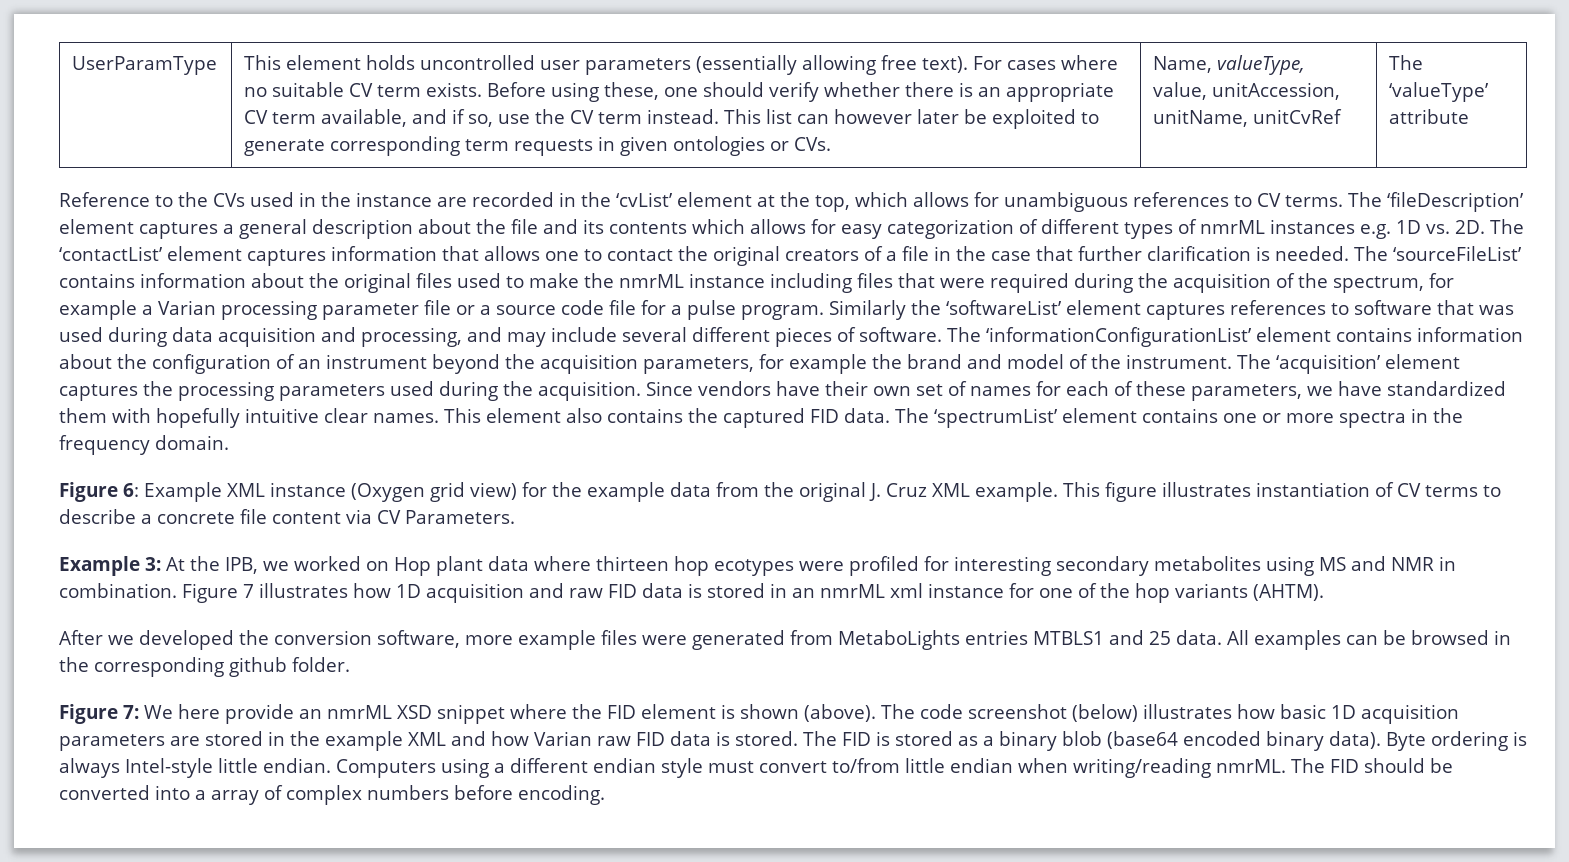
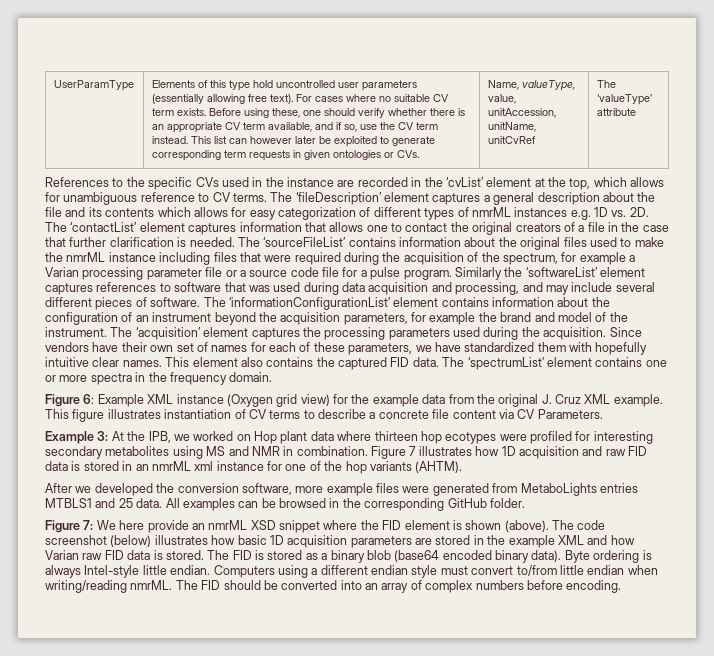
[244,55,416,70] This element holds -> [151,80,273,91] Elements of this type hold
[59,192,150,207] Reference -> [45,177,109,187] References
(208, 199) none -> [148,177,193,190] specific
[1133,192,1229,207] references -> [140,192,195,202] reference
[229,657,287,677] github -> [447,498,487,508] GitHub
[195,790,206,800] a -> [365,583,378,590] an

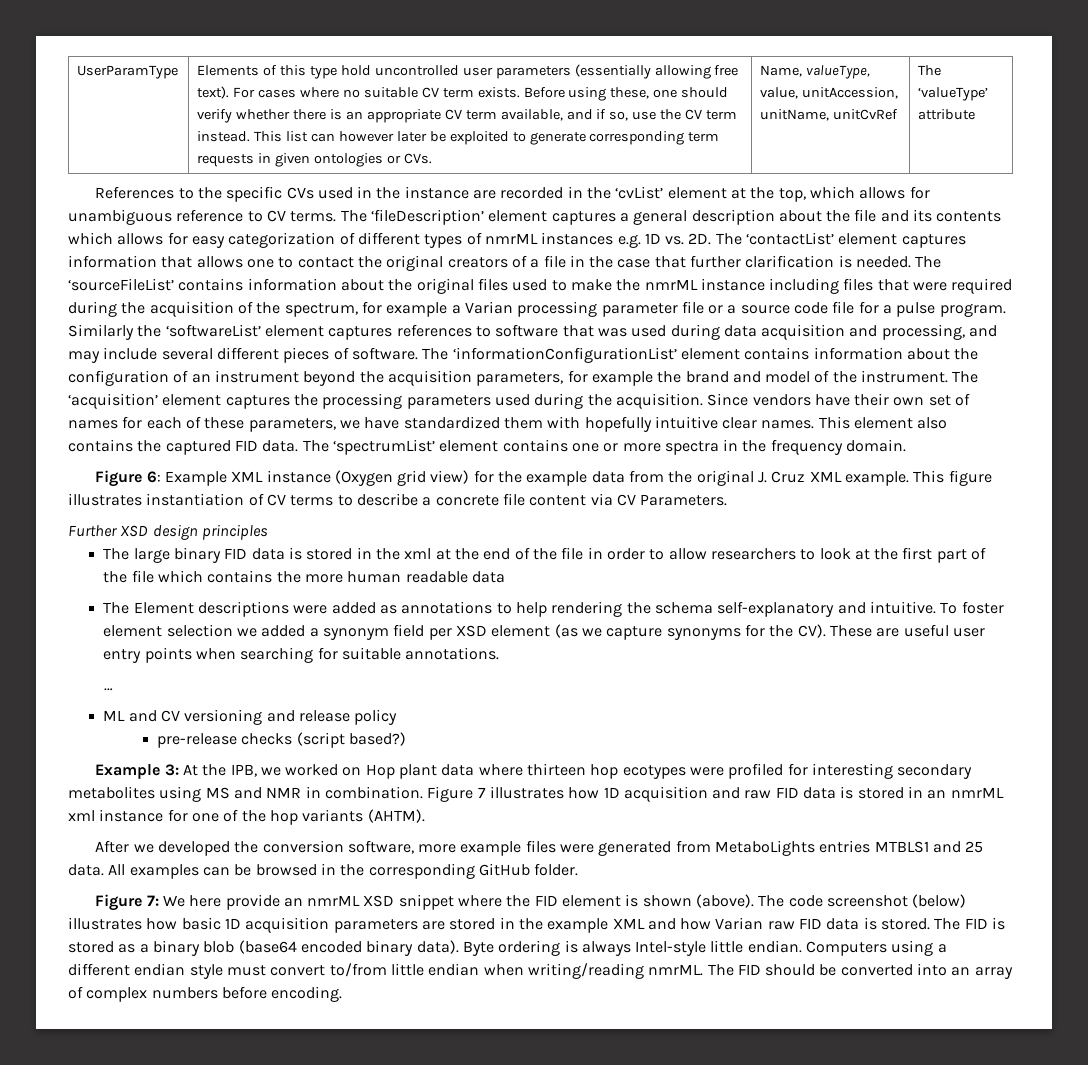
(603, 414) none -> [68,524,268,540] [103,547,987,563] [103,570,506,583] [103,601,1004,617] [103,624,985,640] [103,647,500,663] [103,688,113,691] [103,709,398,725] [157,732,407,748] // Further XSD design principles // The large binary FID data is stored in the xml at the end of the file in order to allow researchers to look at the first part of the file which contains the more human readable data // The Element descriptions were added as annotations to help rendering the schema self-explanatory and intuitive. To foster element selection we added a synonym field per XSD element (as we capture synonyms for the CV). These are useful user entry points when searching for suitable annotations. // … // ML and CV versioning and release policy // pre-release checks (script based?)

